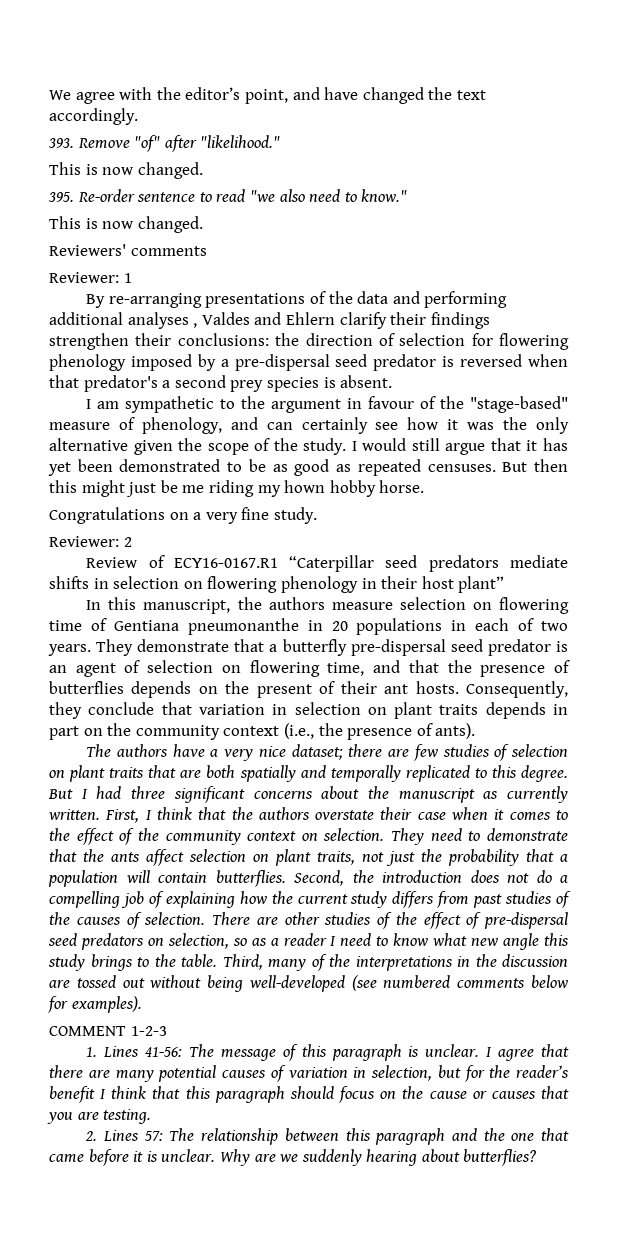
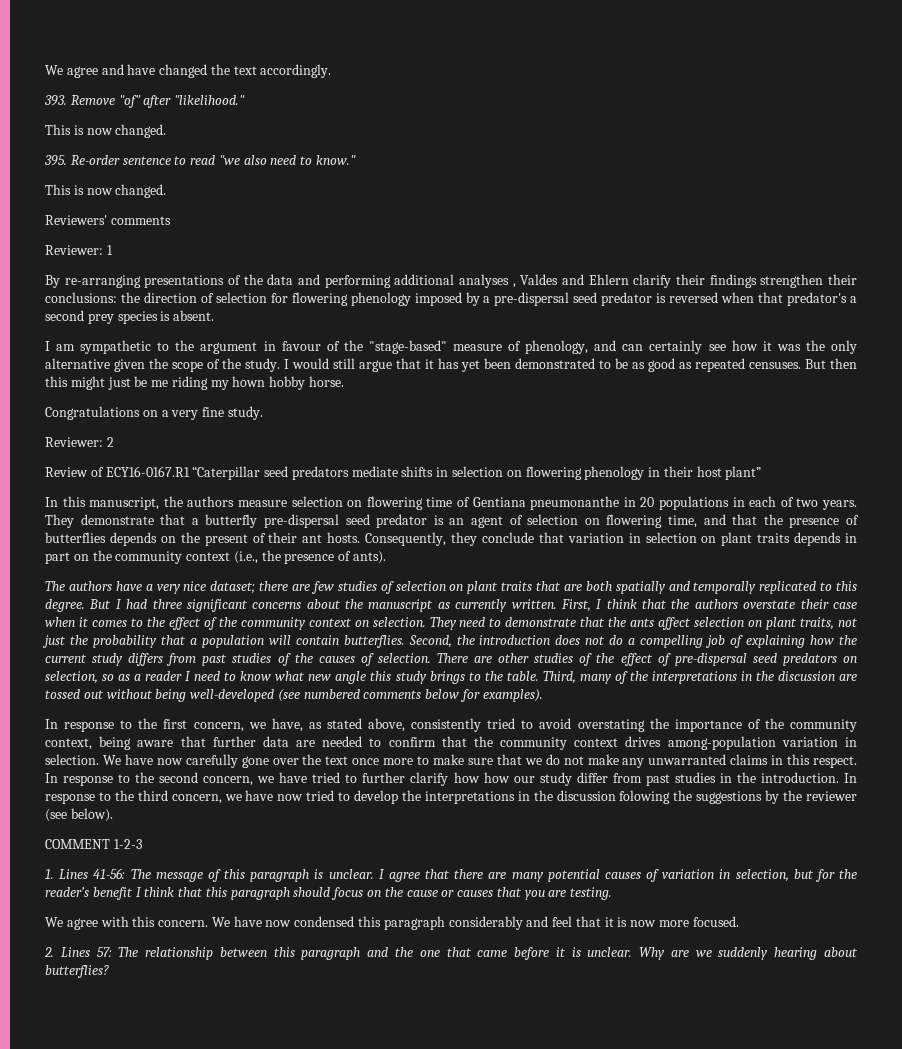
[49,87,288,104] We agree with the editor’s point, -> [45,65,98,78] We agree
(142, 1004) none -> [45,718,858,732] [45,736,857,750] [45,754,857,768] [45,772,857,786] [45,790,858,804] [45,808,113,822] // In response to the first concern, we have, as stated above, consistently tried to avoid overstating the importance of the community context, being aware that further data are needed to confirm that the community context drives among-population variation in selection. We have now carefully gone over the text once more to make sure that we do not make any unwarranted claims in this respect. In response to the second concern, we have tried to further clarify how how our study differ from past studies in the introduction. In response to the third concern, we have now tried to develop the interpretations in the discussion folowing the suggestions by the reviewer (see below).
(152, 1116) none -> [45,916,739,930] // We agree with this concern. We have now condensed this paragraph considerably and feel that it is now more focused.

